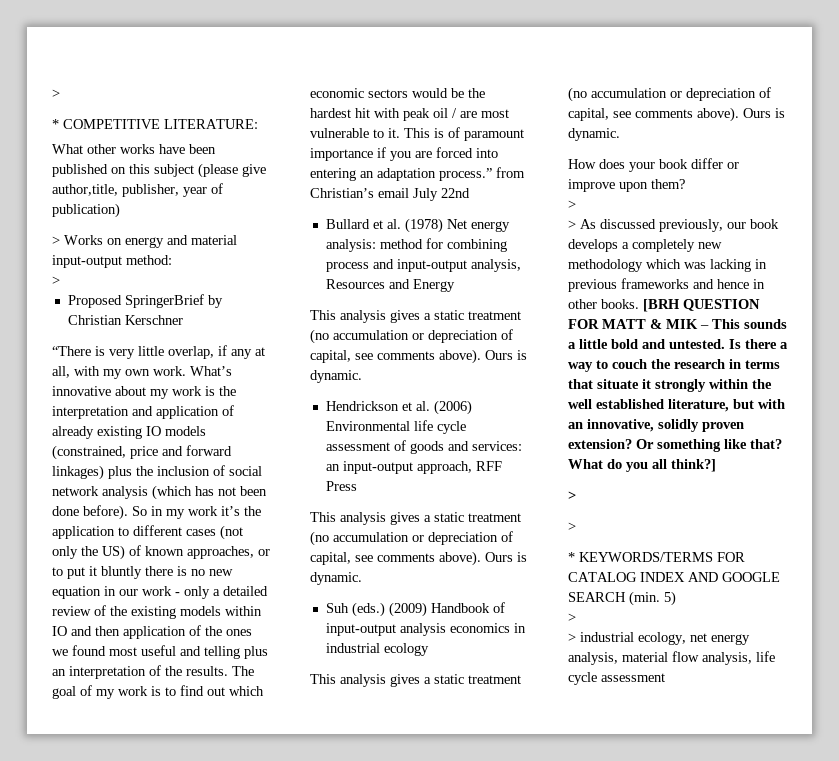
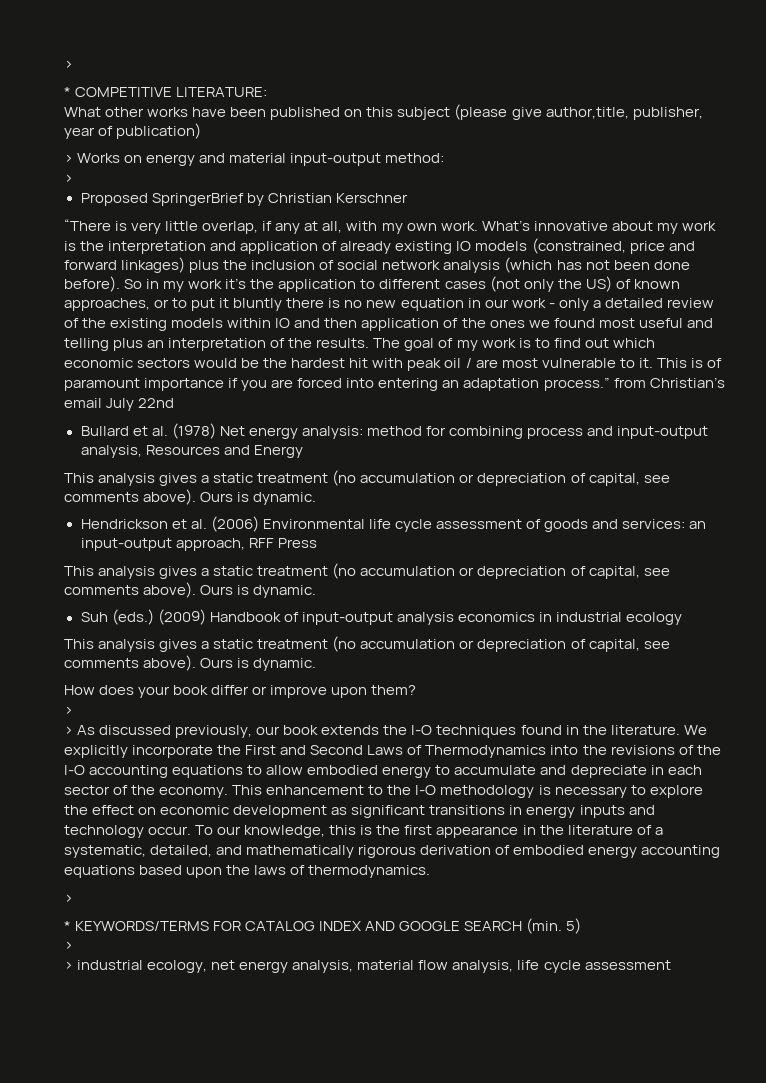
[568,239,722,252] [568,259,767,272] [568,278,765,292] [568,299,760,312] [568,319,787,329] [568,339,788,349] [568,359,780,372] [568,379,772,392] [568,399,785,412] [568,419,744,432] [568,439,782,452] [568,459,716,472] [568,491,576,500] develops a completely new methodology which was lacking in previous frameworks and hence in other books. [BRH QUESTION FOR MATT & MIK – This sounds a little bold and untested. Is there a way to couch the research in terms that situate it strongly within the well established literature, but with an innovative, solidly proven extension? Or something like that? What do you all think?] // > -> [321,725,707,738] [64,745,721,758] [64,765,702,778] [64,785,703,798] [64,805,655,818] [64,825,663,838] [64,845,721,858] [64,865,431,878] extends the I-O techniques found in the literature. We explicitly incorporate the First and Second Laws of Thermodynamics into the revisions of the I-O accounting equations to allow embodied energy to accumulate and depreciate in each sector of the economy. This enhancement to the I-O methodology is necessary to explore the effect on economic development as significant transitions in energy inputs and technology occur. To our knowledge, this is the first appearance in the literature of a systematic, detailed, and mathematically rigorous derivation of embodied energy accounting equations based upon the laws of thermodynamics.

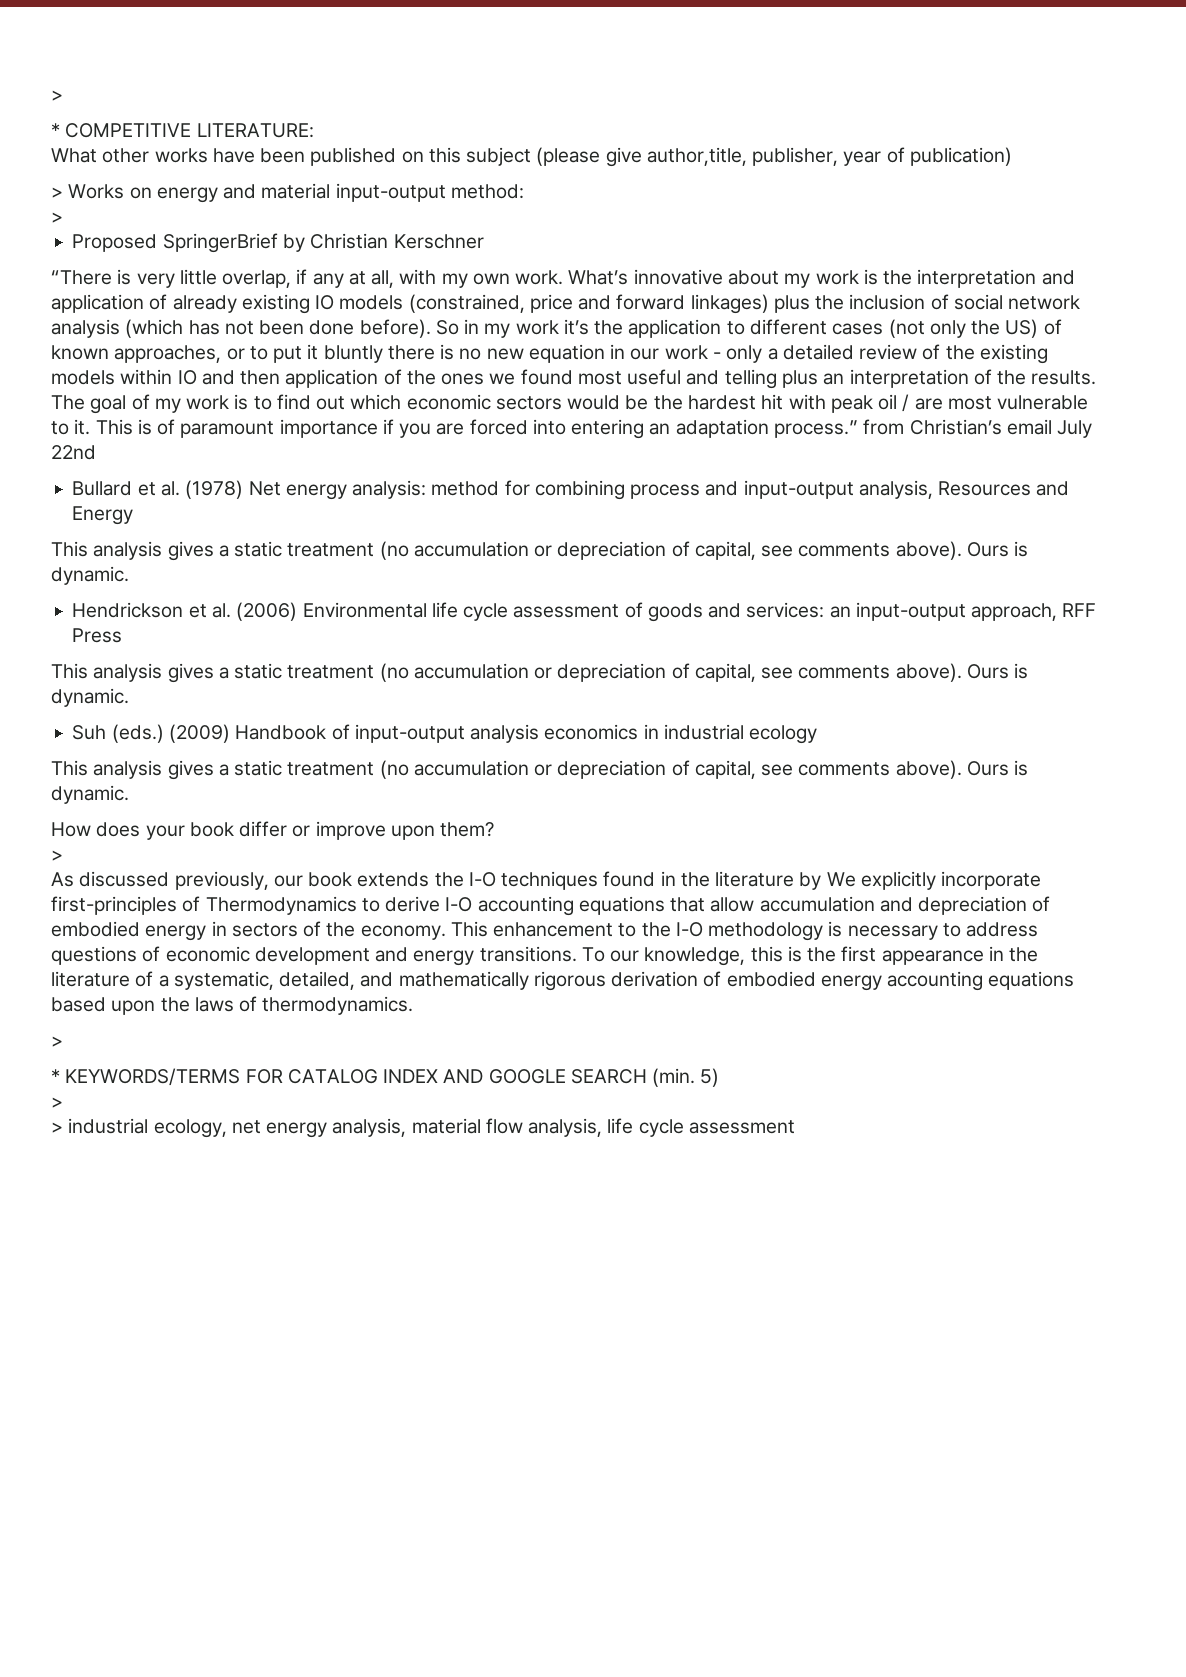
[64,726,73,735] > -> (63, 855) none
[610,725,680,735] literature. -> [715,871,822,890] literature by
[217,745,721,758] [64,765,702,778] [64,785,110,795] the First and Second Laws of Thermodynamics into the revisions of the I-O accounting equations to allow embodied energy to accumulate and depreciate in each sector -> [51,896,1051,916] [51,921,298,941] first-principles of Thermodynamics to derive I-O accounting equations that allow accumulation and depreciation of embodied energy in sectors
[649,785,703,798] [64,805,655,818] [64,825,192,838] explore the effect on economic development as significant transitions in energy inputs and technology occur. -> [966,922,1039,937] [51,946,577,966] address questions of economic development and energy transitions.

